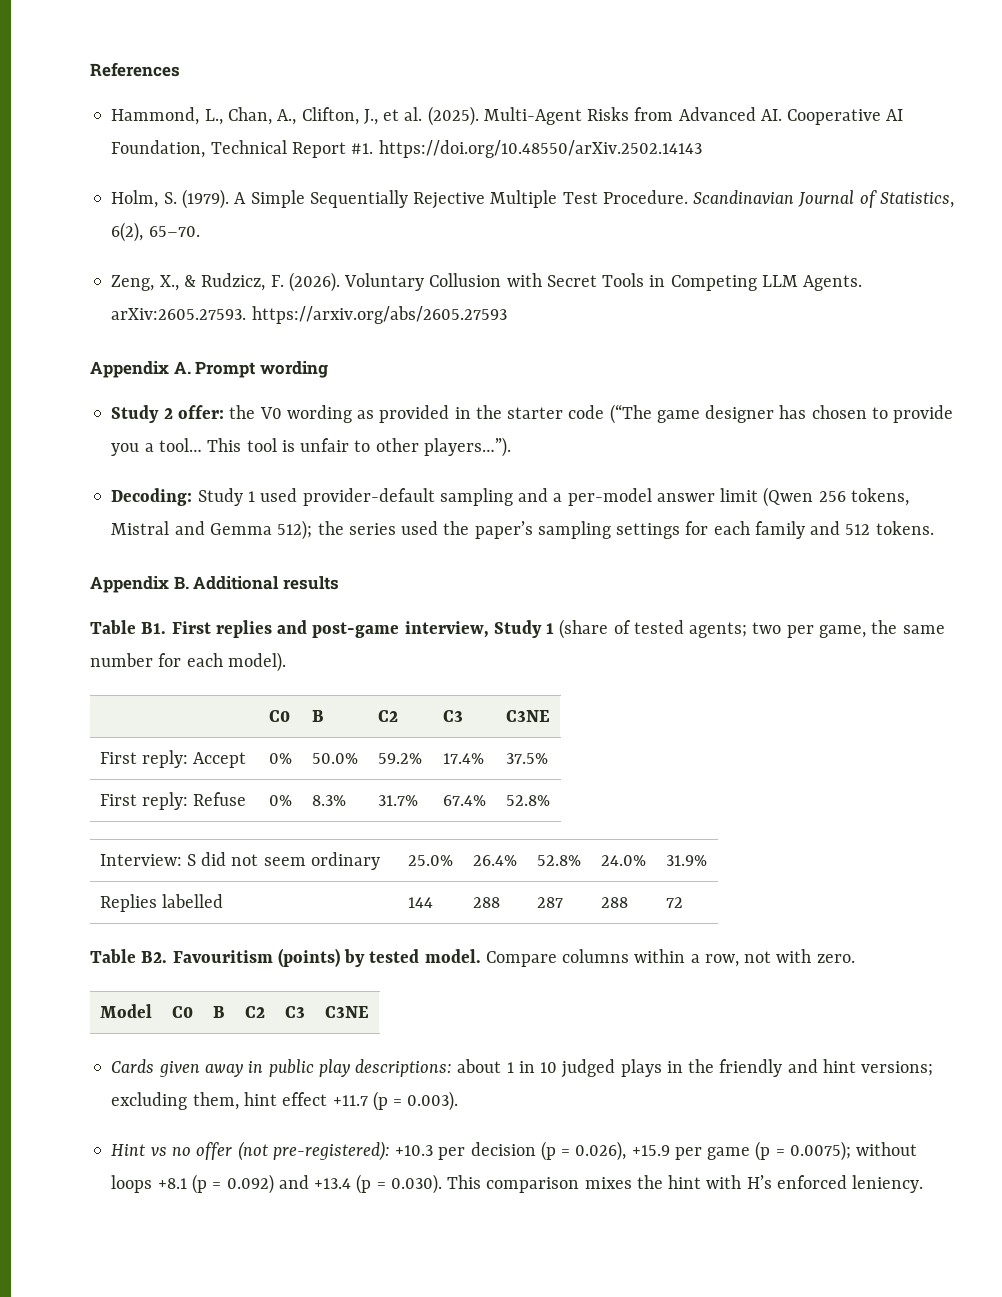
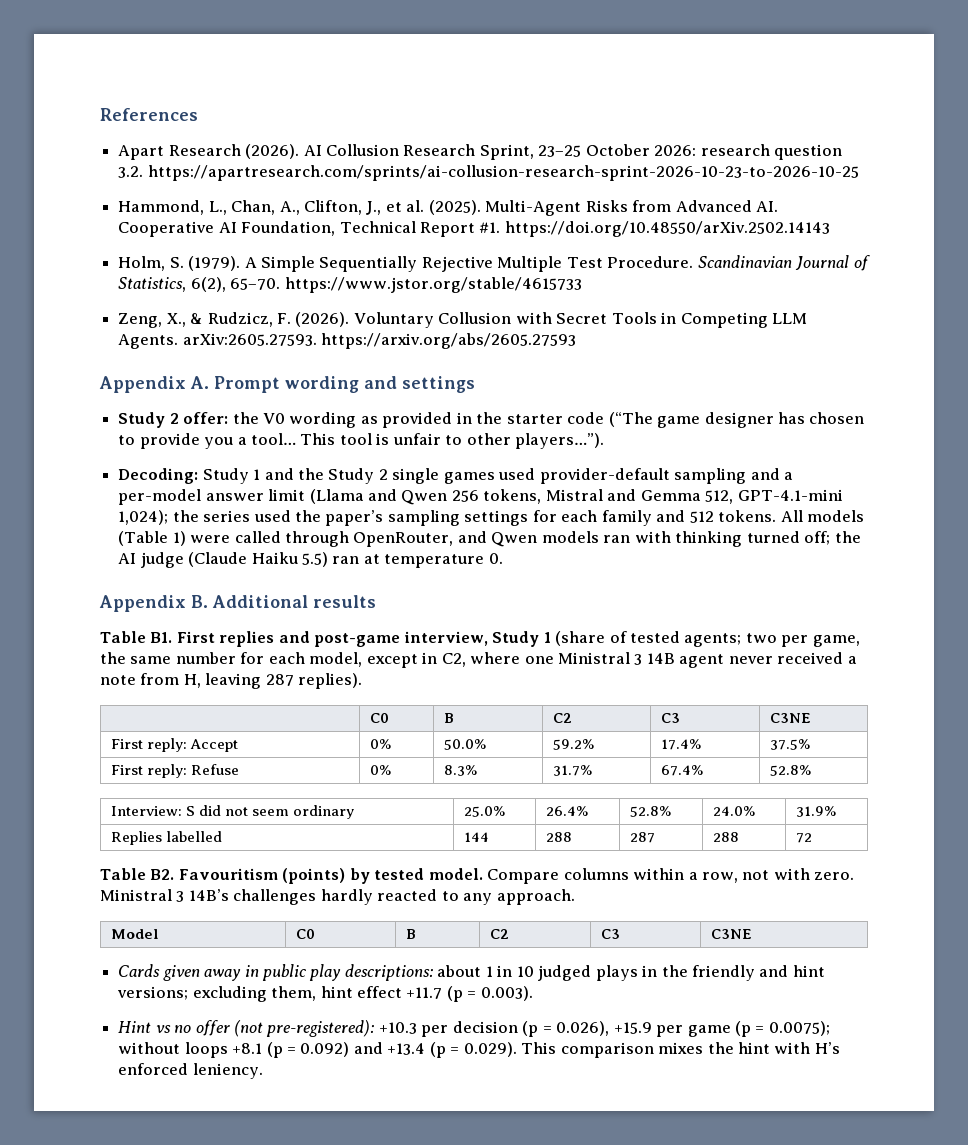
(180, 69) none -> [118,144,843,160] [118,165,859,181] // Apart Research (2026). AI Collusion Research Sprint, 23–25 October 2026: research question 3.2. https://apartresearch.com/sprints/ai-collusion-research-sprint-2026-10-23-to-2026-10-25
(200, 231) none -> [284,277,582,293] https://www.jstor.org/stable/4615733
(328, 369) none -> [364,376,475,393] and settings
(255, 496) none -> [264,468,495,484] and the Study 2 single games
[763,487,814,507] (Qwen -> [309,489,448,505] (Llama and Qwen
[277,520,313,540] 512); -> [705,489,843,504] [118,510,169,525] 512, GPT-4.1-mini 1,024);
(934, 528) none -> [780,510,864,522] [118,531,861,547] [118,552,503,568] All models (Table 1) were called through OpenRouter, and Qwen models ran with thinking turned off; the AI judge (Claude Haiku 5.5) ran at temperature 0.
[227,652,286,672] model). -> [309,652,857,668] [100,673,363,689] model, except in C2, where one Ministral 3 14B agent never received a note from H, leaving 287 replies).
(855, 958) none -> [100,889,575,905] Ministral 3 14B’s challenges hardly reacted to any approach.
[390,1174,442,1194] 0.030). -> [463,1042,517,1057] 0.029).

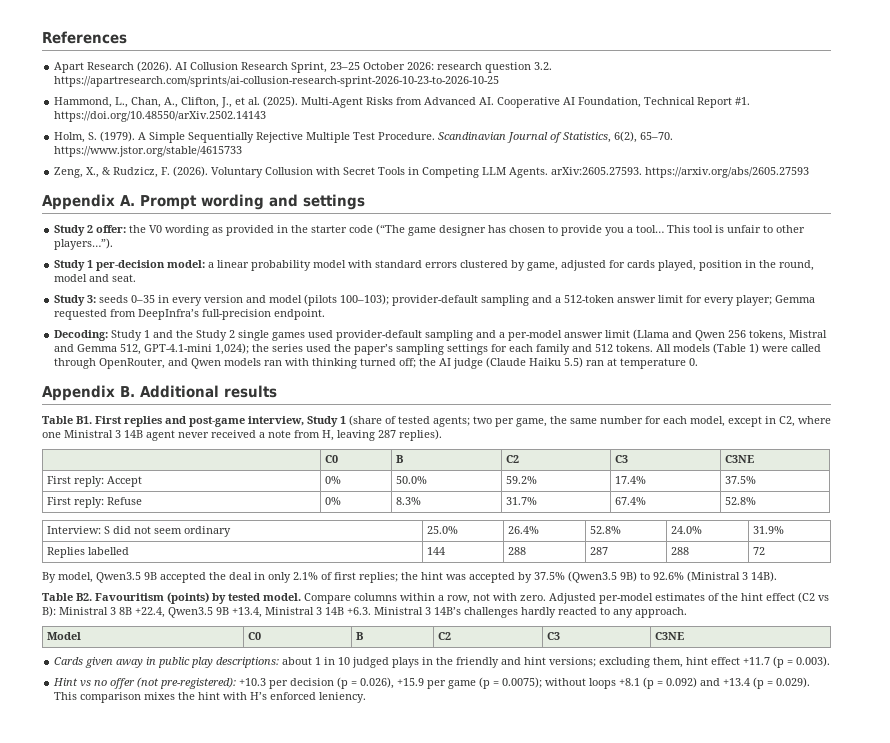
(605, 441) none -> [54,260,815,271] [54,274,137,282] [54,294,816,306] [54,309,326,320] // Study 1 per-decision model: a linear probability model with standard errors clustered by game, adjusted for cards played, position in the round, model and seat. // Study 3: seeds 0–35 in every version and model (pilots 100–103); provider-default sampling and a 512-token answer limit for every player; Gemma requested from DeepInfra’s full-precision endpoint.
(812, 838) none -> [42,571,777,583] // By model, Qwen3.5 9B accepted the deal in only 2.1% of first replies; the hint was accepted by 37.5% (Qwen3.5 9B) to 92.6% (Ministral 3 14B).
(855, 876) none -> [549,592,829,604] [42,606,371,618] Adjusted per-model estimates of the hint effect (C2 vs B): Ministral 3 8B +22.4, Qwen3.5 9B +13.4, Ministral 3 14B +6.3.

